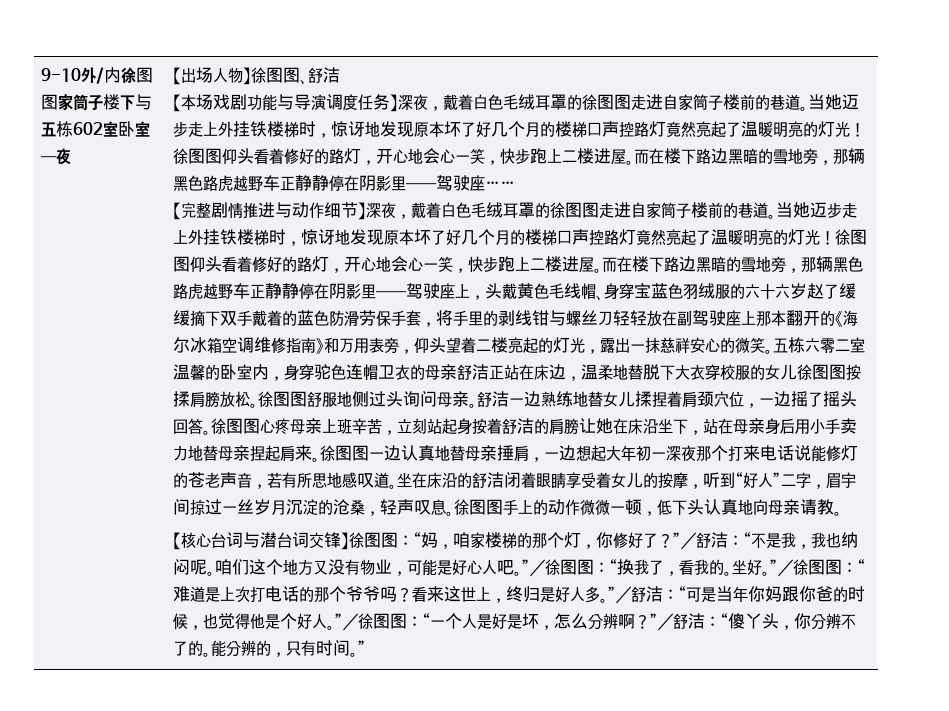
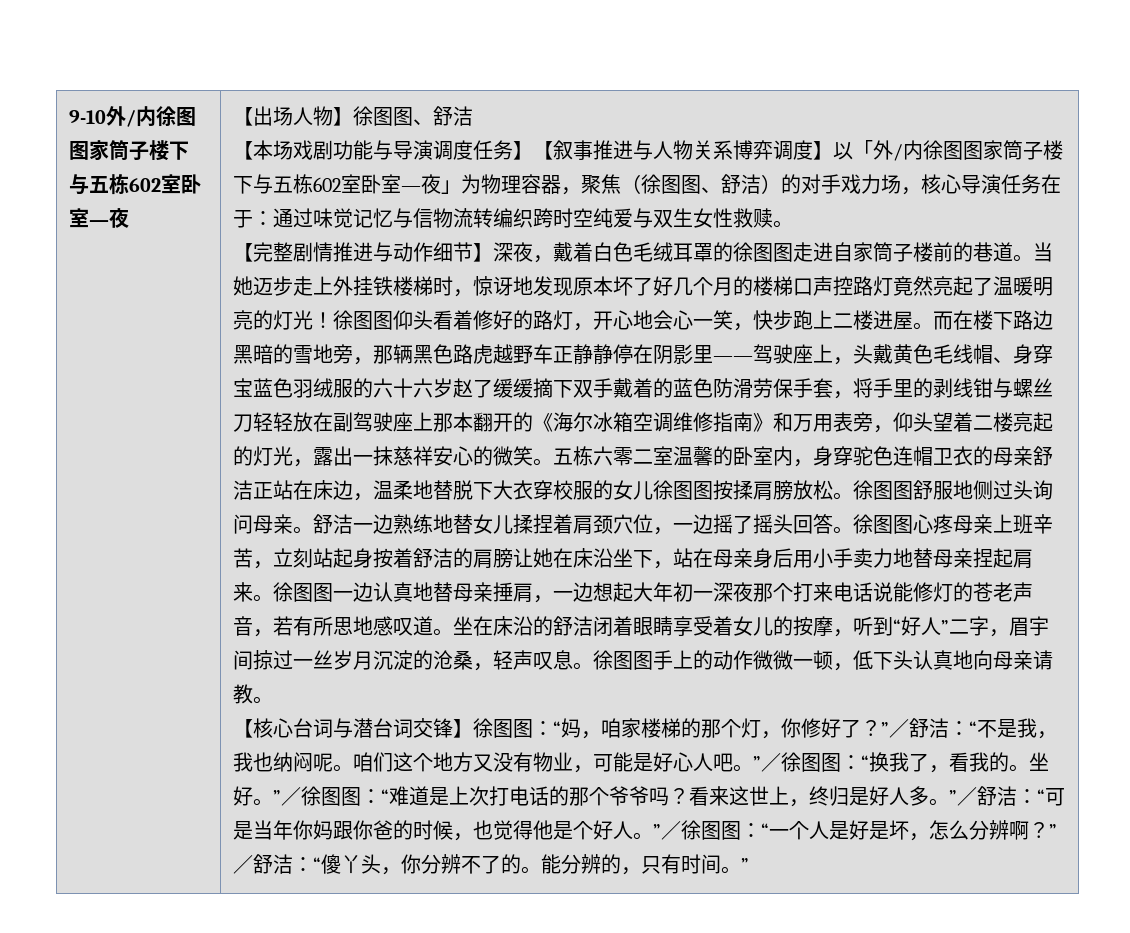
[398,94,860,111] [173,121,866,138] [173,148,866,165] [173,175,516,192] 深夜，戴着白色毛绒耳罩的徐图图走进自家筒子楼前的巷道。当她迈步走上外挂铁楼梯时，惊讶地发现原本坏了好几个月的楼梯口声控路灯竟然亮起了温暖明亮的灯光！徐图图仰头看着修好的路灯，开心地会心一笑，快步跑上二楼进屋。而在楼下路边黑暗的雪地旁，那辆黑色路虎越野车正静静停在阴影里——驾驶座…… -> [532,140,1063,161] [232,174,1061,195] [232,208,793,228] 【叙事推进与人物关系博弈调度】以「外/内徐图图家筒子楼下与五栋602室卧室—夜」为物理容器，聚焦（徐图图、舒洁）的对手戏力场，核心导演任务在于：通过味觉记忆与信物流转编织跨时空纯爱与双生女性救赎。

